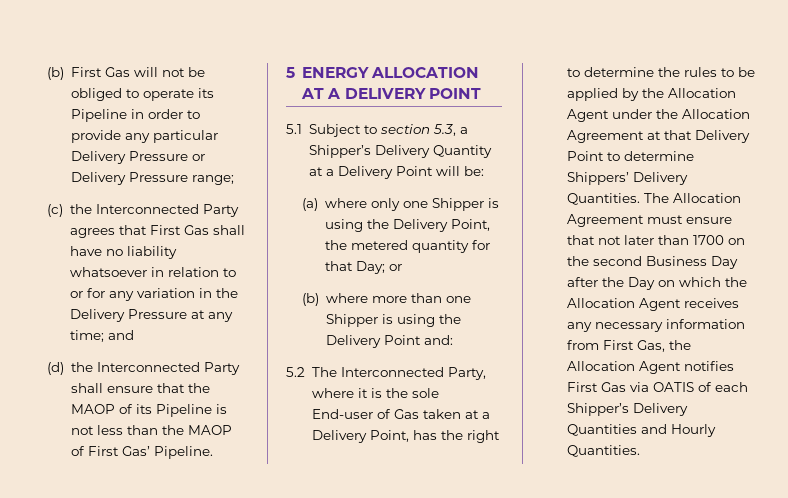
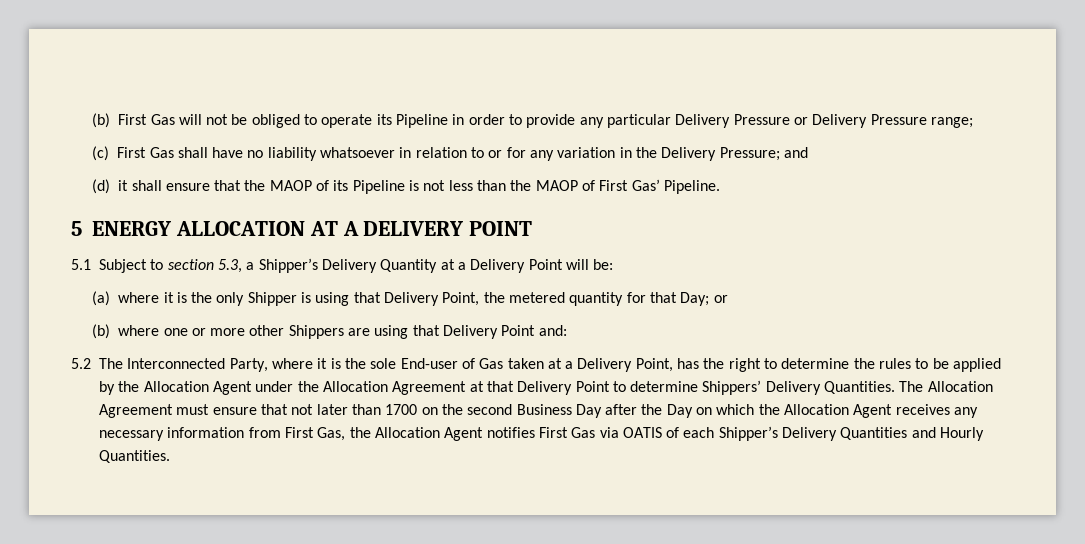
[69,204,239,217] [69,225,147,238] the Interconnected Party agrees that -> (110, 153) none
[127,309,233,322] [69,330,104,342] Pressure at any time; -> [719,147,780,161] Pressure;
[70,362,240,375] the Interconnected Party -> [118,180,129,191] it
[370,198,499,211] [324,219,389,232] only one Shipper is using the -> [163,292,381,306] it is the only Shipper is using that
[371,293,471,303] [325,314,461,327] more than one Shipper is using the -> [163,325,440,339] one or more other Shippers are using that

